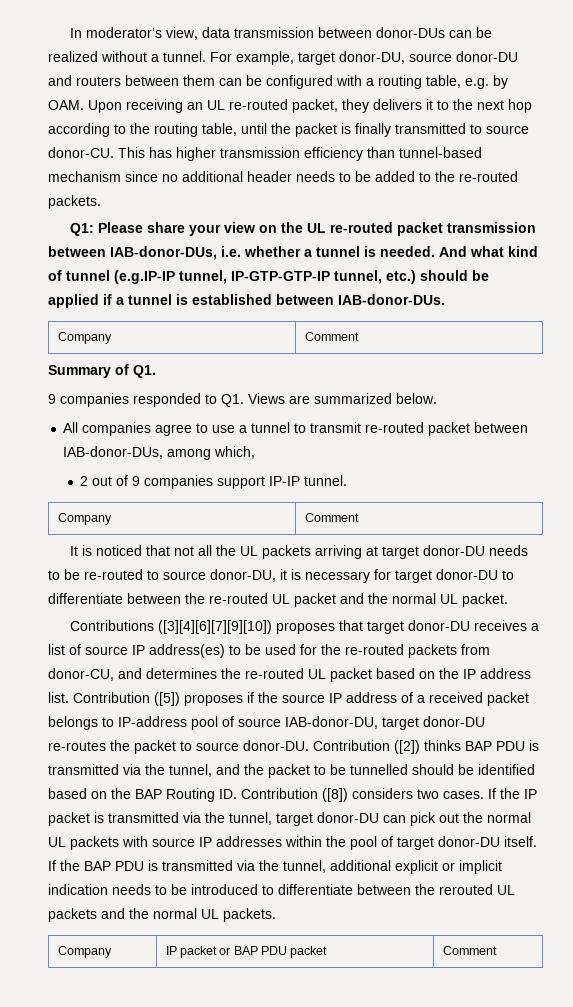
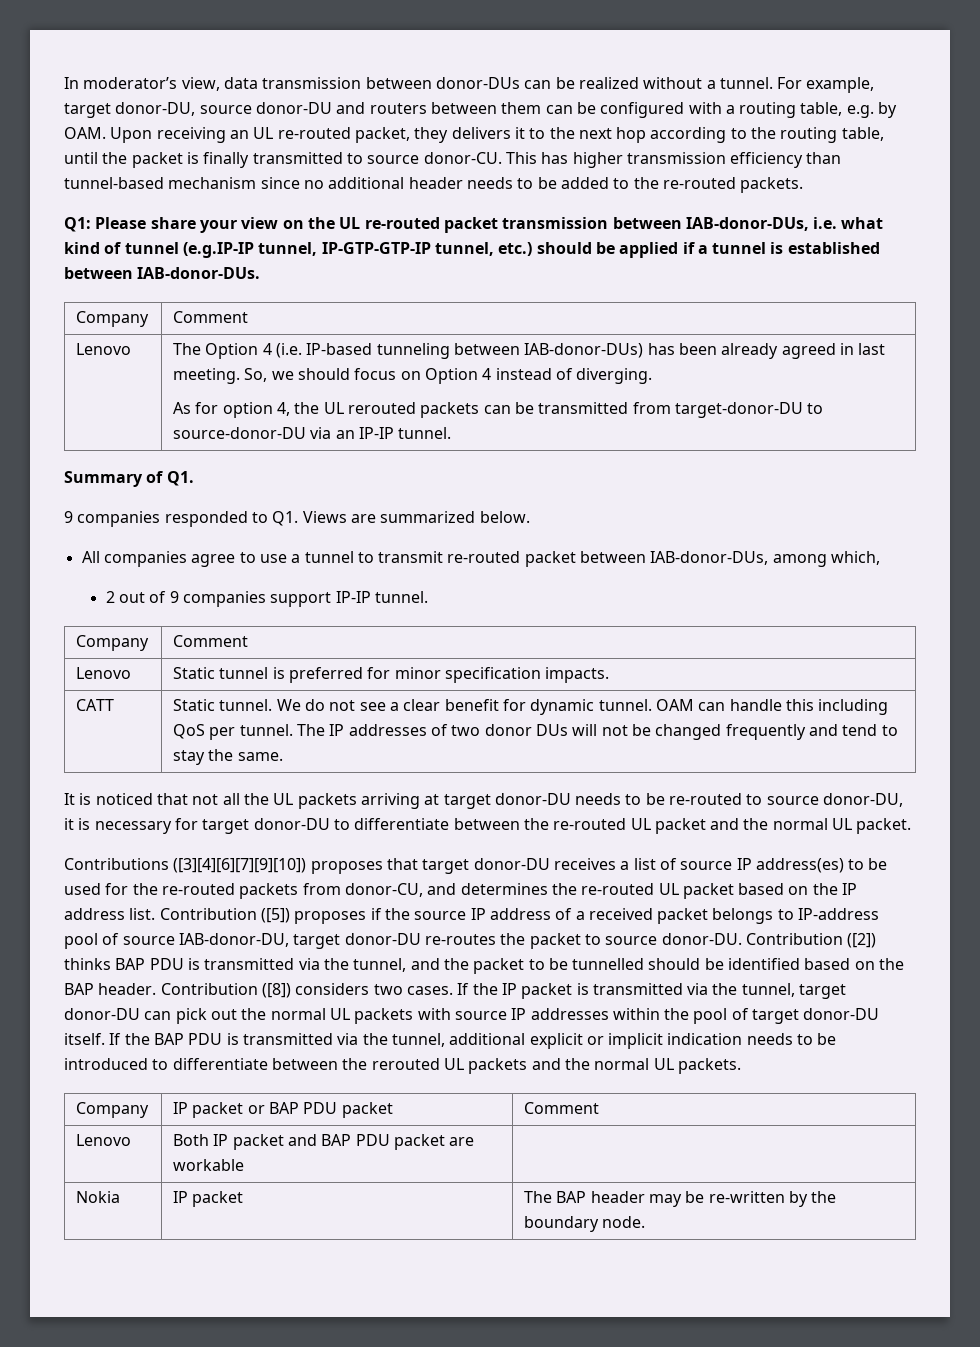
[244,246,467,257] whether a tunnel is needed. And -> (838, 223) none
(359, 336) none -> [76,343,132,355] [173,343,886,359] [173,368,653,384] [173,402,824,418] [173,427,452,439] // Lenovo | The Option 4 (i.e. IP-based tunneling between IAB-donor-DUs) has been already agreed in last meeting. So, we should focus on Option 4 instead of diverging. // As for option 4, the UL rerouted packets can be transmitted from target-donor-DU to source-donor-DU via an IP-IP tunnel.
(359, 517) none -> [76,667,132,679] [173,667,610,683] [76,699,115,711] [173,699,889,715] [173,724,898,740] [173,749,283,765] // Lenovo | Static tunnel is preferred for minor specification impacts. // CATT | Static tunnel. We do not see a clear benefit for dynamic tunnel. OAM can handle this including QoS per tunnel. The IP addresses of two donor DUs will not be changed frequently and tend to stay the same.
[166,788,237,802] Routing ID. -> [98,983,157,995] header.
(497, 950) none -> [76,1134,132,1146] [173,1134,475,1150] [173,1159,245,1171] [76,1191,121,1203] [173,1191,244,1207] [524,1191,837,1207] [524,1216,646,1232] // Lenovo | Both IP packet and BAP PDU packet are workable | // Nokia | IP packet | The BAP header may be re-written by the boundary node.

